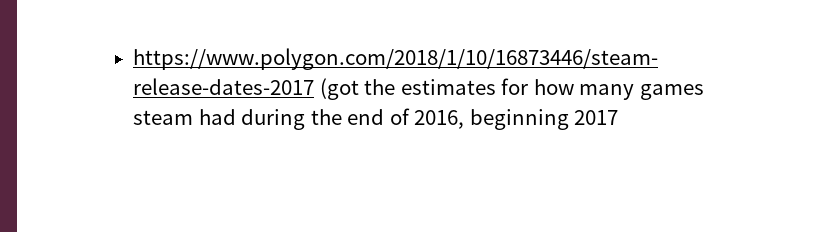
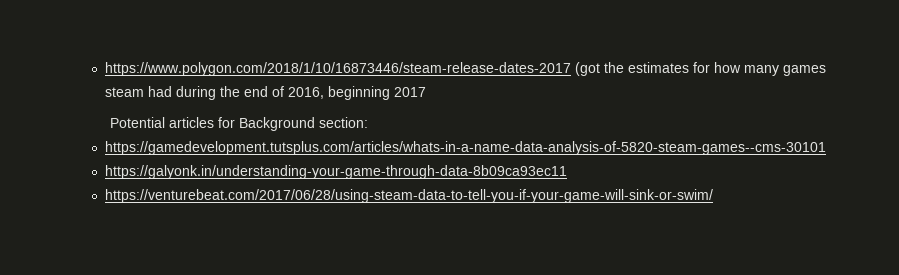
(619, 117) none -> [110,117,369,131] [105,141,827,155] [105,165,568,179] [105,189,714,203] // Potential articles for Background section: // https://gamedevelopment.tutsplus.com/articles/whats-in-a-name-data-analysis-of-5820-steam-games--cms-30101 // https://galyonk.in/understanding-your-game-through-data-8b09ca93ec11 // https://venturebeat.com/2017/06/28/using-steam-data-to-tell-you-if-your-game-will-sink-or-swim/

